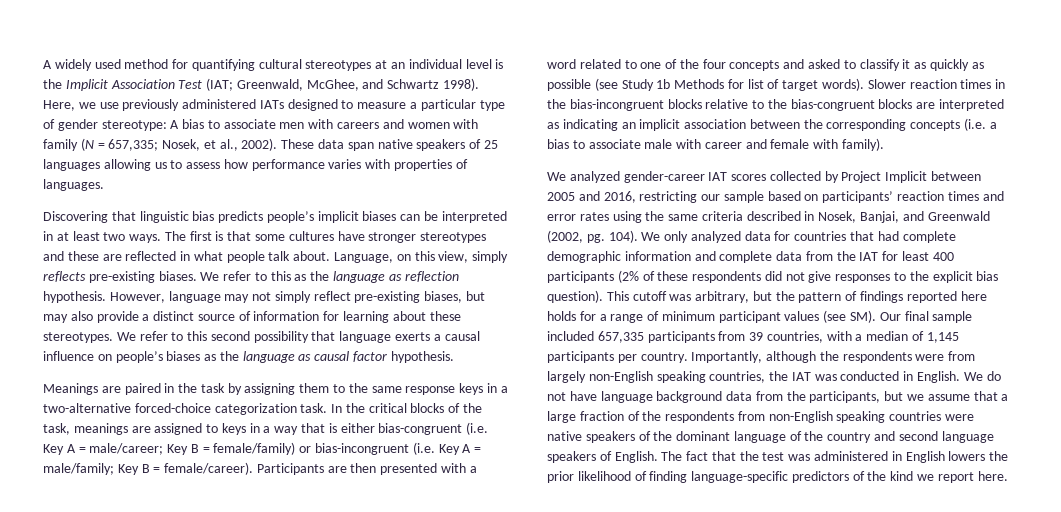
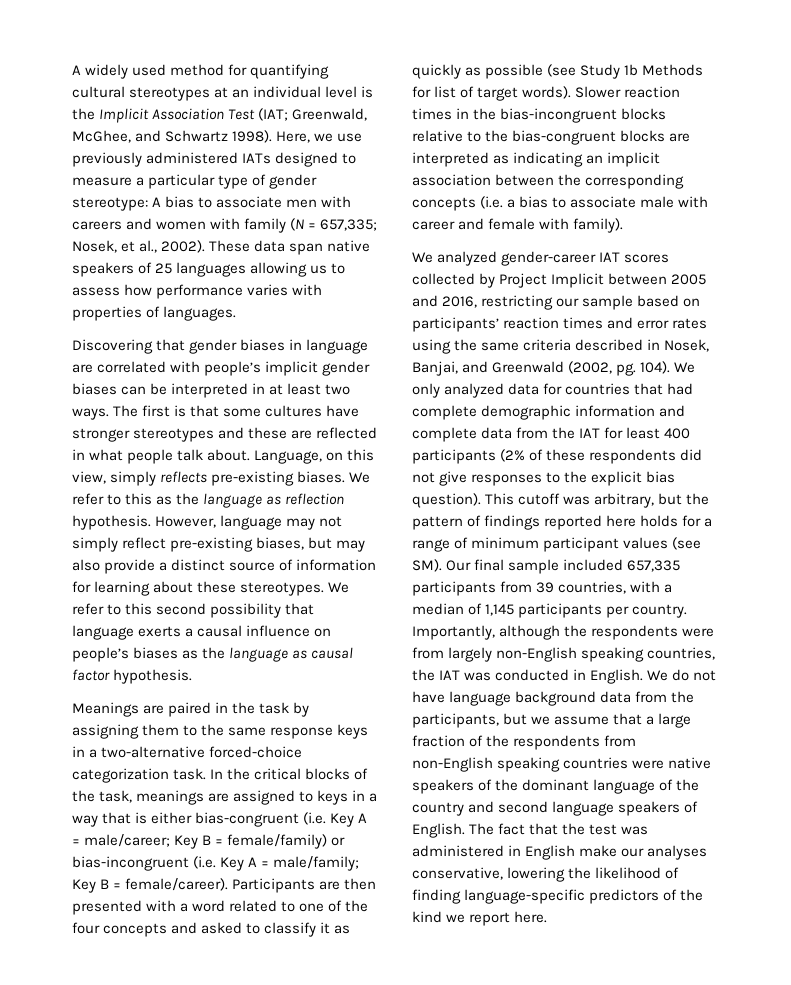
[139,211,264,223] linguistic bias predicts -> [189,339,369,354] [72,361,201,373] gender biases in language are correlated with
(359, 217) none -> [322,361,371,376] gender
[948,451,1009,461] [547,471,574,483] lowers the prior -> [579,845,708,860] [412,867,592,882] make our analyses conservative, lowering the

